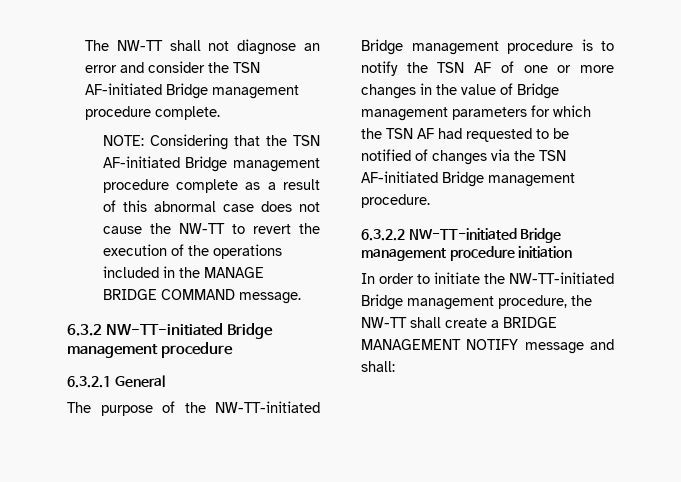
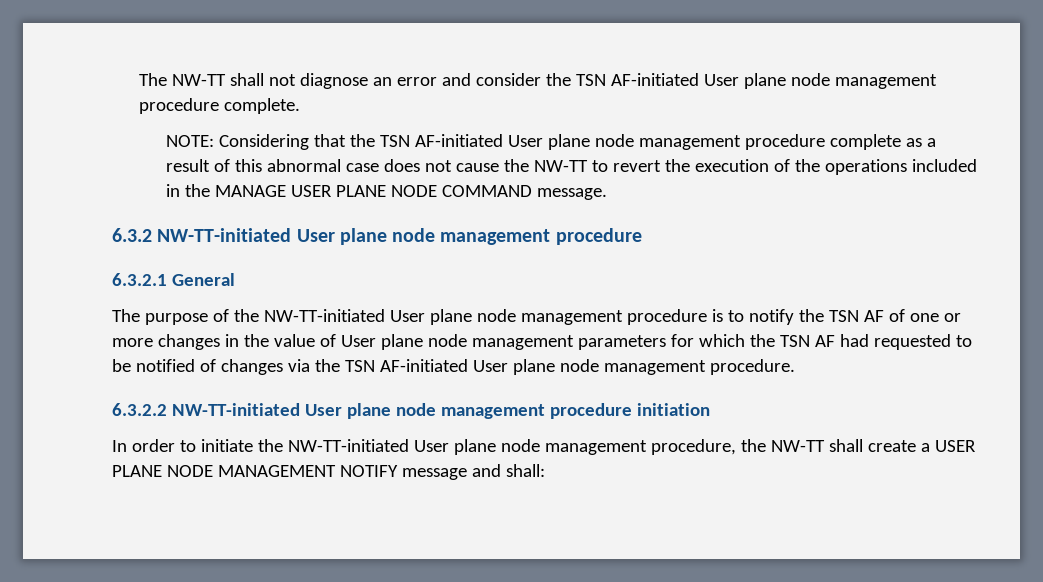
[165,83,208,99] Bridge -> [704,73,831,89] User plane node
[185,156,228,172] Bridge -> [508,134,635,150] User plane node
[102,289,157,300] BRIDGE -> [291,185,438,197] USER PLANE NODE
[226,323,273,339] Bridge -> [296,228,436,245] User plane node
[361,39,403,55] Bridge -> [389,309,516,325] User plane node
[517,83,559,99] Bridge -> [340,334,467,350] User plane node
[442,171,484,187] Bridge -> [472,359,599,375] User plane node
[520,228,562,243] Bridge -> [304,403,436,419] User plane node
[361,294,403,310] Bridge -> [413,439,540,455] User plane node
[503,317,557,328] BRIDGE -> [934,440,976,452] [112,465,213,477] USER PLANE NODE

